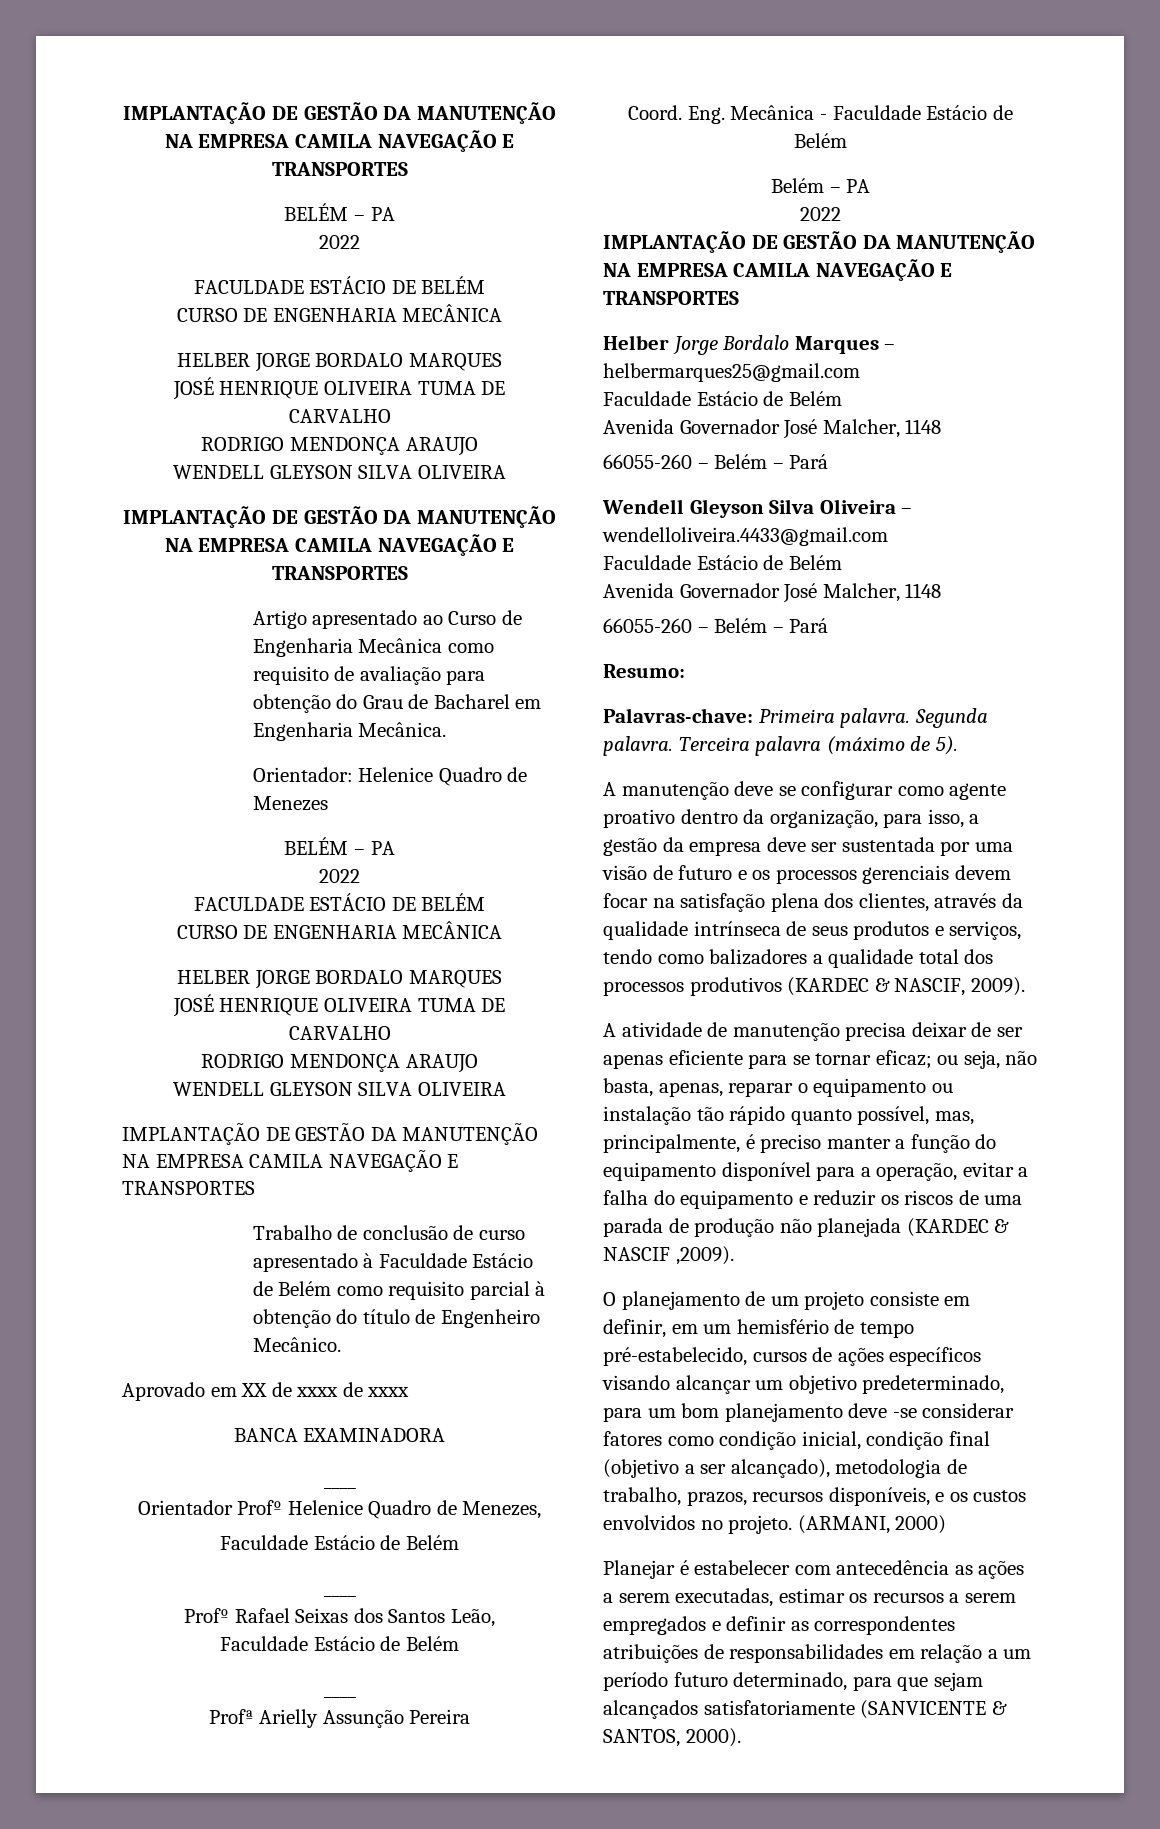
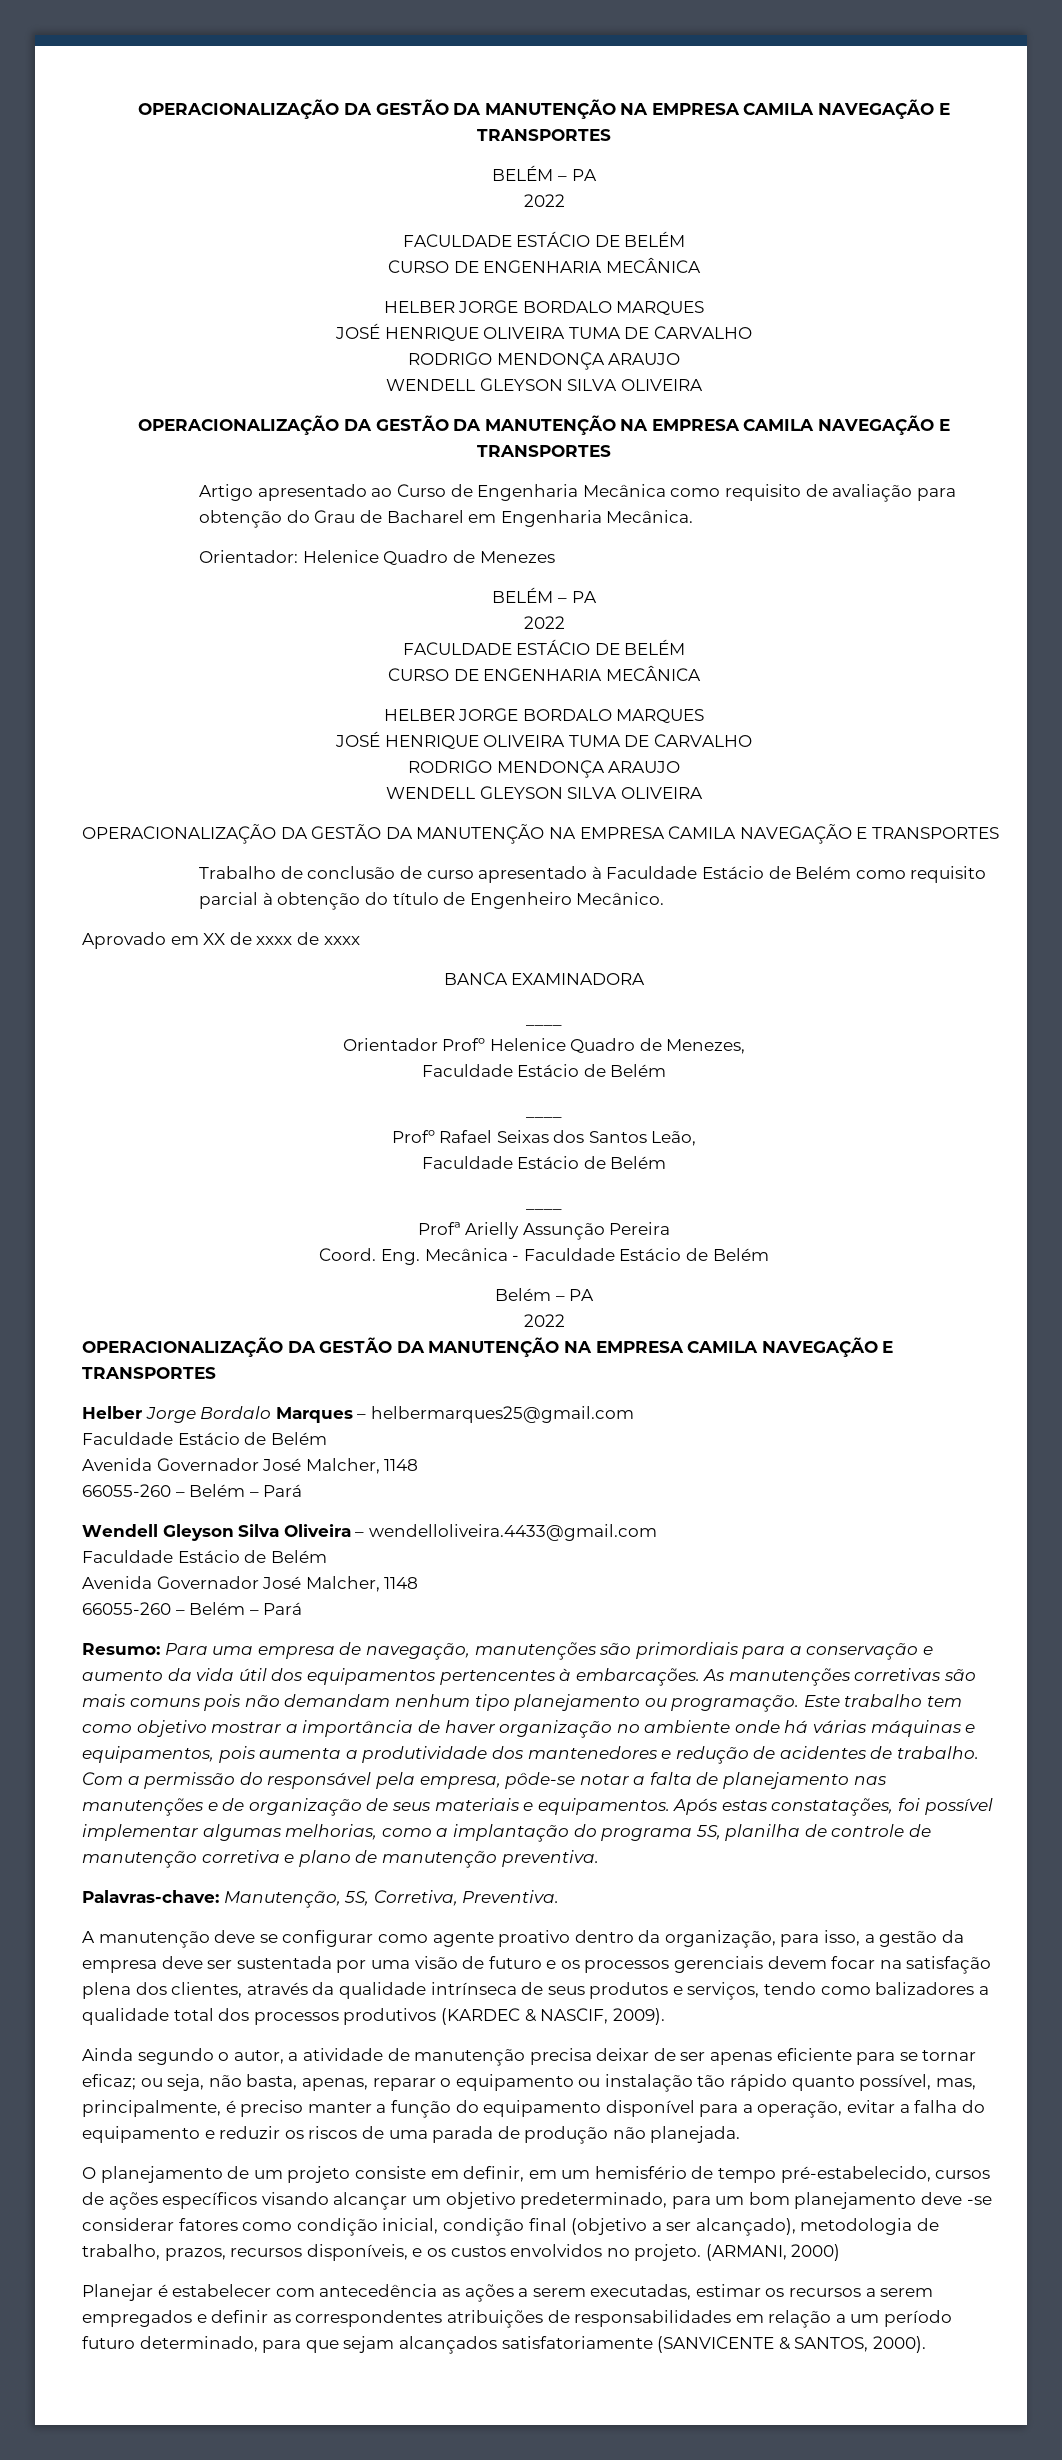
[123,102,298,124] IMPLANTAÇÃO DE -> [138,99,372,119] OPERACIONALIZAÇÃO DA
[123,506,298,528] IMPLANTAÇÃO DE -> [138,415,372,435] OPERACIONALIZAÇÃO DA
[122,1122,290,1145] IMPLANTAÇÃO DE -> [82,824,308,844] OPERACIONALIZAÇÃO DA
[603,231,778,253] IMPLANTAÇÃO DE -> [82,1337,316,1357] OPERACIONALIZAÇÃO DA
[603,708,988,728] [603,736,958,756] // Palavras-chave: Primeira palavra. Segunda palavra. Terceira palavra (máximo de 5). -> [164,1642,934,1660] [82,1668,977,1686] [82,1694,963,1712] [82,1720,976,1738] [82,1746,980,1764] [82,1772,886,1789] [82,1798,993,1816] [82,1824,932,1842] [82,1850,599,1868] [82,1890,560,1908] Para uma empresa de navegação, manutenções são primordiais para a conservação e aumento da vida útil dos equipamentos pertencentes à embarcações. As manutenções corretivas são mais comuns pois não demandam nenhum tipo planejamento ou programação. Este trabalho tem como objetivo mostrar a importância de haver organização no ambiente onde há várias máquinas e equipamentos, pois aumenta a produtividade dos mantenedores e redução de acidentes de trabalho. Com a permissão do responsável pela empresa, pôde-se notar a falta de planejamento nas manutenções e de organização de seus materiais e equipamentos. Após estas constatações, foi possível implementar algumas melhorias, como a implantação do programa 5S, planilha de controle de manutenção corretiva e plano de manutenção preventiva. // Palavras-chave: Manutenção, 5S, Corretiva, Preventiva.
[603,1023,616,1037] A -> [82,2048,299,2065] Ainda segundo o autor, a
[817,1218,1010,1237] [603,1246,734,1265] planejada (KARDEC & NASCIF ,2009). -> [650,2126,741,2143] planejada.

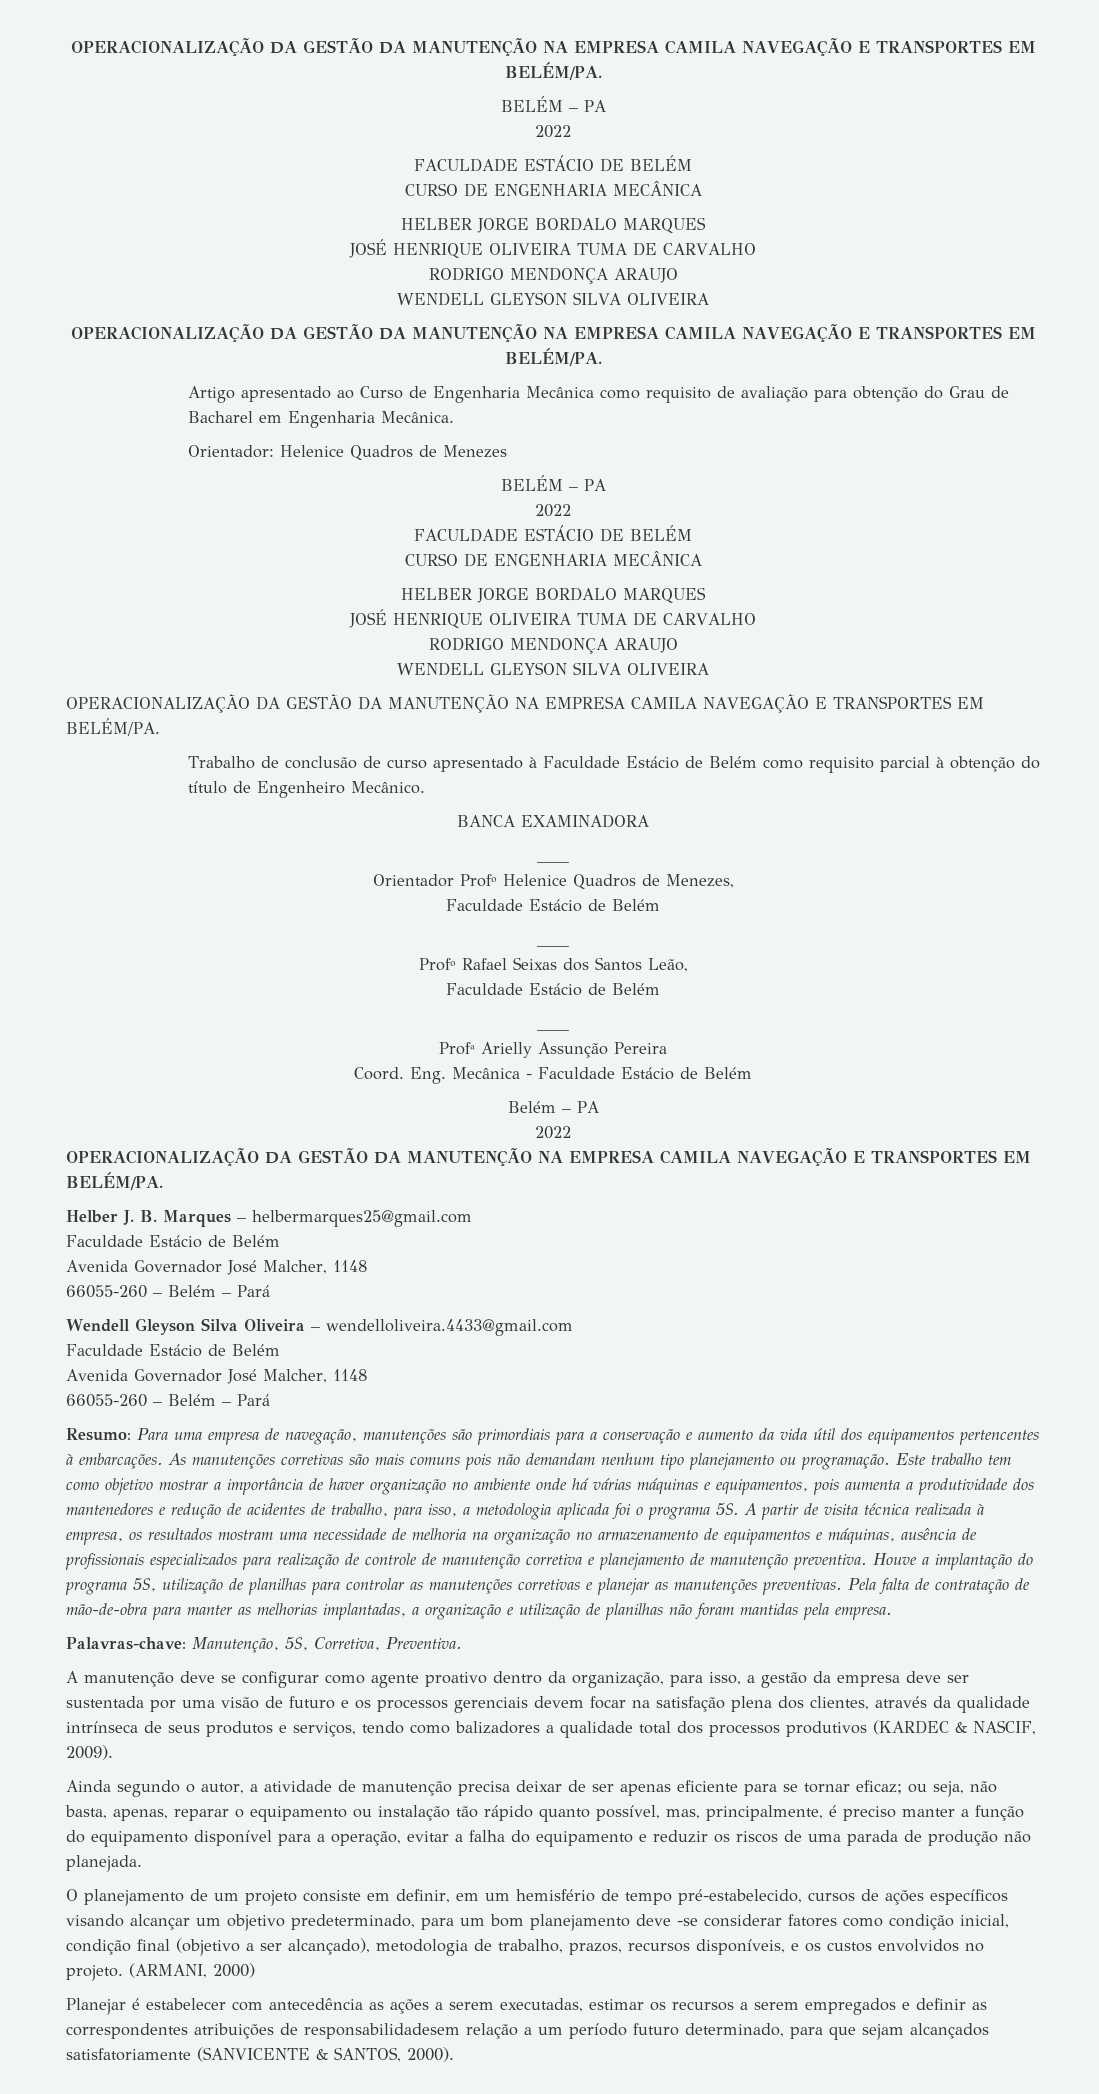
(611, 135) none -> [1007,41,1036,53] [504,62,602,80] EM BELÉM/PA.
(611, 451) none -> [1007,327,1036,339] [504,348,602,366] EM BELÉM/PA.
[383,550,449,566] Quadro -> [349,445,413,460] Quadros
(999, 833) none -> [956,697,984,709] [66,718,160,736] EM BELÉM/PA.
[82,932,360,949] // Aprovado em XX de xxxx de xxxx -> (425, 787) none
[570,1038,636,1054] Quadro -> [572,874,636,889] Quadros
(216, 1373) none -> [1002,1151,1031,1163] [66,1172,163,1190] EM BELÉM/PA.
[145,1406,272,1423] Jorge Bordalo -> [123,1210,157,1225] J. B.
[897,1746,980,1759] [82,1772,886,1789] [82,1798,993,1816] [82,1824,801,1842] trabalho. Com a permissão do responsável pela empresa, pôde-se notar a falta de planejamento nas manutenções e de organização de seus materiais e equipamentos. Após estas constatações, foi possível implementar algumas melhorias, como a implantação do programa 5S, planilha -> [331,1503,984,1520] [66,1528,977,1545] [65,1553,339,1570] trabalho, para isso, a metodologia aplicada foi o programa 5S. A partir de visita técnica realizada à empresa, os resultados mostram uma necessidade de melhoria na organização no armazenamento de equipamentos e máquinas, ausência de profissionais especializados para realização
[298,1850,351,1867] plano -> [599,1553,684,1570] planejamento
(599, 1858) none -> [873,1553,1033,1570] [65,1578,1030,1595] [66,1603,892,1620] Houve a implantação do programa 5S, utilização de planilhas para controlar as manutenções corretivas e planejar as manutenções preventivas. Pela falta de contratação de mão-de-obra para manter as melhorias implantadas, a organização e utilização de planilhas não foram mantidas pela empresa.
[574,2310,764,2327] responsabilidades em -> [304,2023,460,2039] responsabilidadesem

